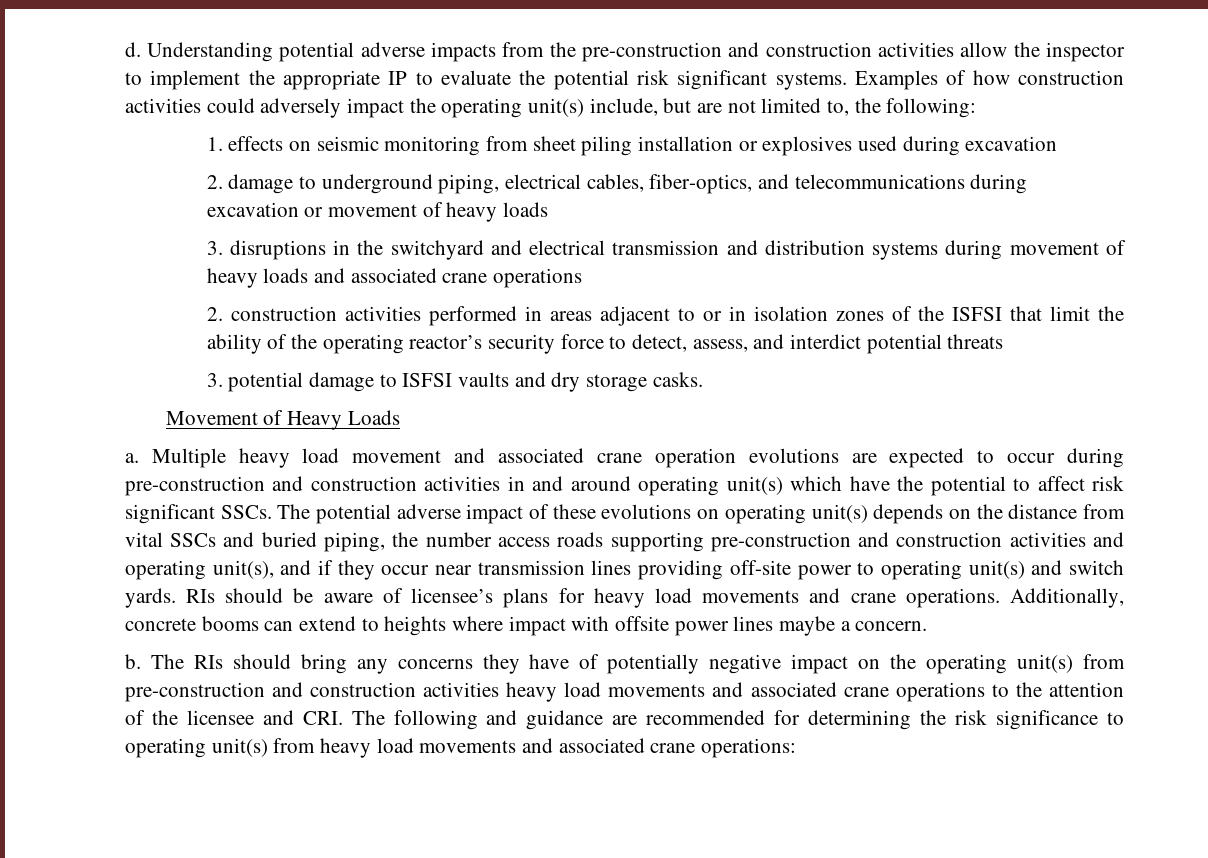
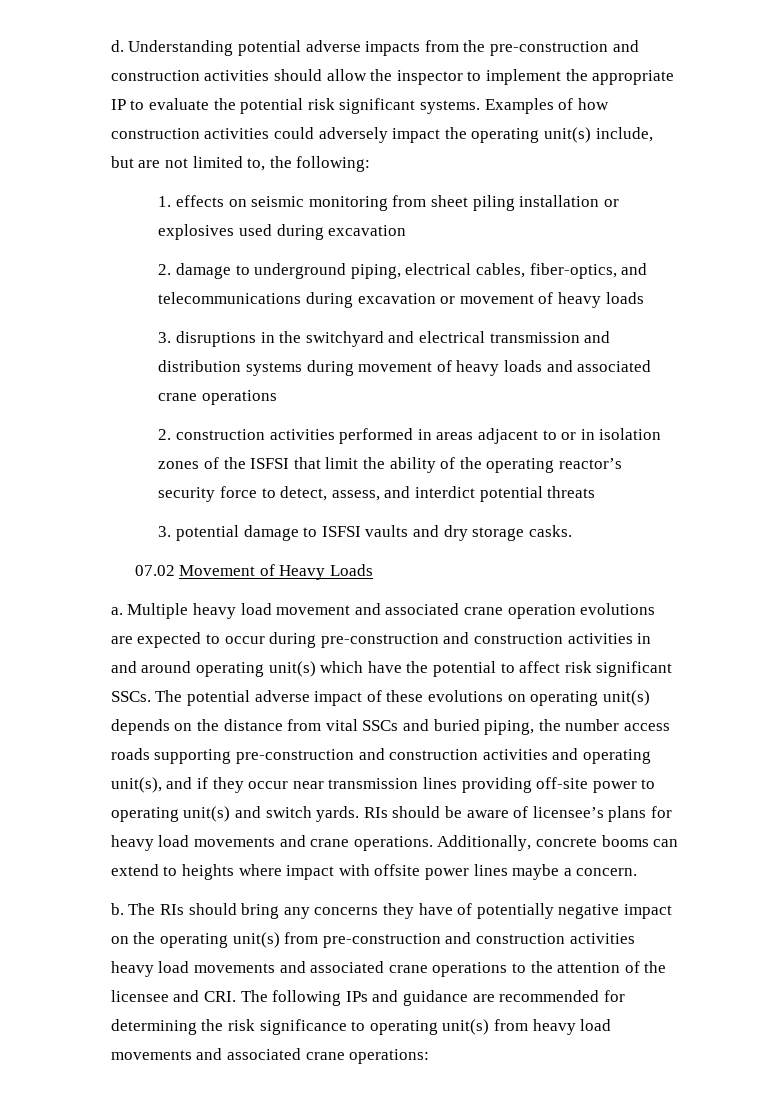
(955, 49) none -> [273,69,322,81] should
(703, 379) none -> [134,565,175,576] 07.02
(478, 720) none -> [345,991,368,1002] IPs

